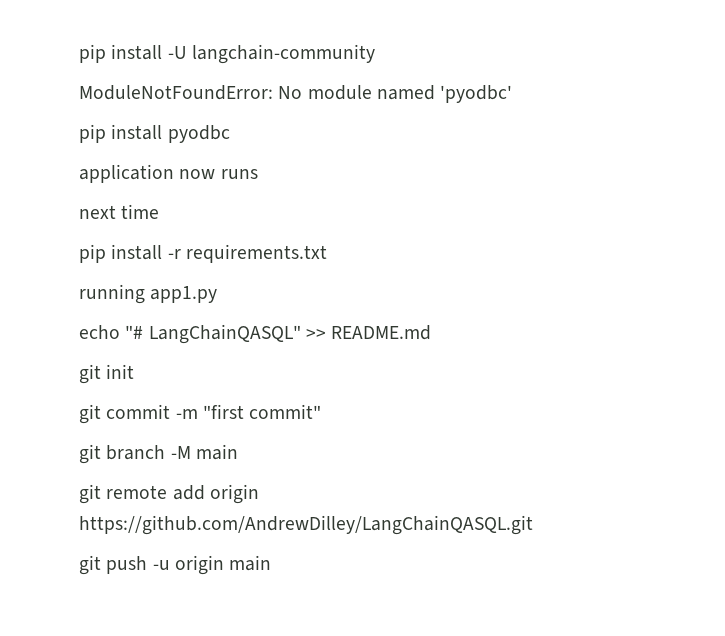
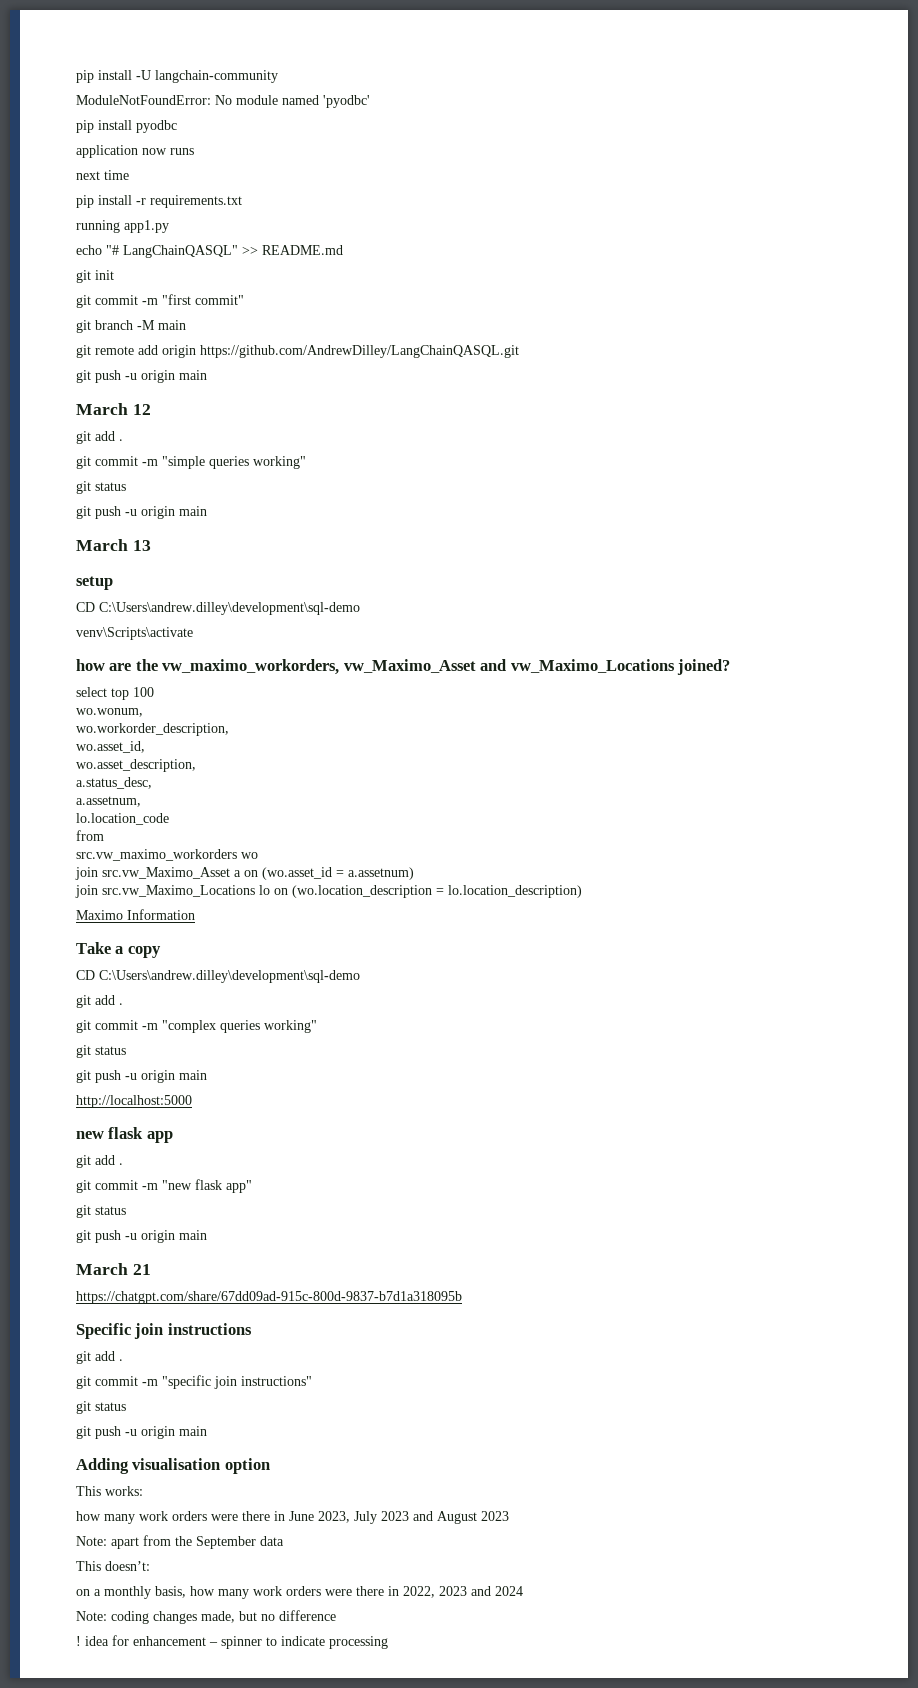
(272, 563) none -> [76,403,151,415] [76,431,123,444] [76,456,306,469] [76,481,126,494] [76,506,207,519] [76,539,151,551] [76,576,113,590] [76,602,360,615] [76,627,193,640] [76,659,731,675] [76,687,154,700] [76,708,143,717] [76,723,229,736] [76,741,145,753] [76,759,196,772] [76,777,152,789] [76,796,141,807] [76,813,169,825] [76,830,104,841] [76,849,258,861] [75,867,414,880] [75,885,582,898] [76,909,195,920] [76,942,161,958] [76,970,360,983] [76,995,123,1008] [76,1020,317,1033] [76,1045,126,1058] [76,1070,207,1083] [76,1095,192,1108] [76,1127,173,1143] [76,1155,123,1168] [76,1179,252,1193] [76,1205,126,1218] [76,1230,207,1243] [76,1263,151,1275] [76,1291,462,1304] [76,1323,252,1339] [76,1351,123,1364] [76,1375,312,1389] [76,1401,126,1414] [76,1426,207,1439] [76,1458,270,1474] [76,1486,143,1496] [76,1511,509,1524] [76,1535,284,1549] [76,1561,150,1571] [76,1586,523,1599] [76,1610,336,1624] [76,1635,388,1649] // March 12 // git add . // git commit -m "simple queries working" // git status // git push -u origin main // March 13 // setup // CD C:\Users\andrew.dilley\development\sql-demo // venv\Scripts\activate // how are the vw_maximo_workorders, vw_Maximo_Asset and vw_Maximo_Locations joined? // select top 100 // wo.wonum, // wo.workorder_description, // wo.asset_id, // wo.asset_description, // a.status_desc, // a.assetnum, // lo.location_code // from // src.vw_maximo_workorders wo // join src.vw_Maximo_Asset a on (wo.asset_id = a.assetnum) // join src.vw_Maximo_Locations lo on (wo.location_description = lo.location_description) // Maximo Information // Take a copy // CD C:\Users\andrew.dilley\development\sql-demo // git add . // git commit -m "complex queries working" // git status // git push -u origin main // http://localhost:5000 // new flask app // git add . // git commit -m "new flask app" // git status // git push -u origin main // March 21 // https://chatgpt.com/share/67dd09ad-915c-800d-9837-b7d1a318095b // Specific join instructions // git add . // git commit -m "specific join instructions" // git status // git push -u origin main // Adding visualisation option // This works: // how many work orders were there in June 2023, July 2023 and August 2023 // Note: apart from the September data // This doesn’t: // on a monthly basis, how many work orders were there in 2022, 2023 and 2024 // Note: coding changes made, but no difference // ! idea for enhancement – spinner to indicate processing

